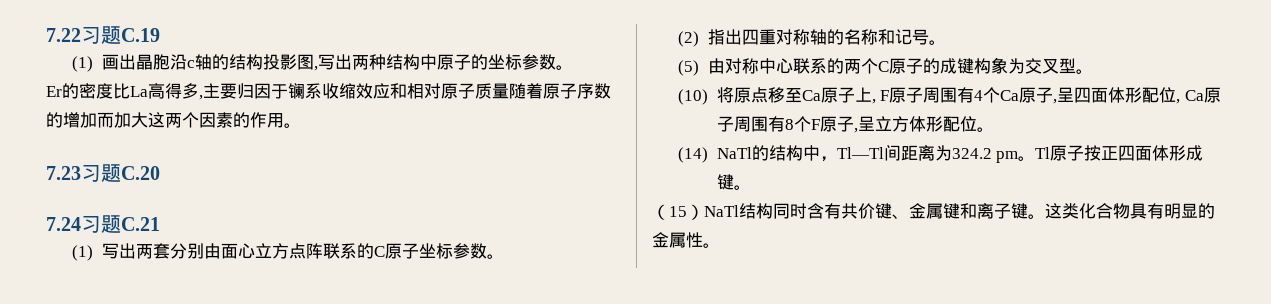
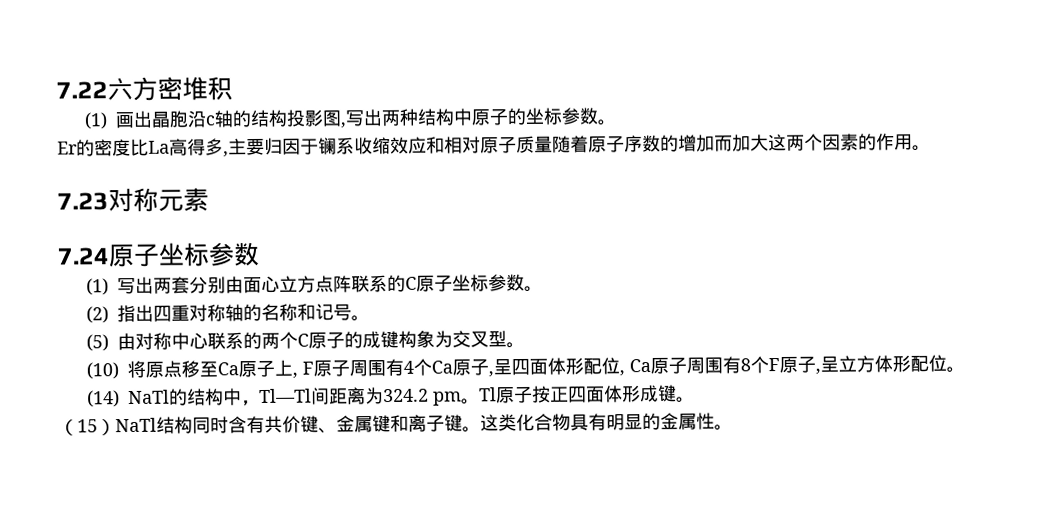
[81,26,160,44] 习题C.19 -> [107,76,233,101] 六方密堆积
[81,164,160,182] 习题C.20 -> [108,187,209,213] 对称元素
[81,215,160,233] 习题C.21 -> [108,242,260,268] 原子坐标参数

